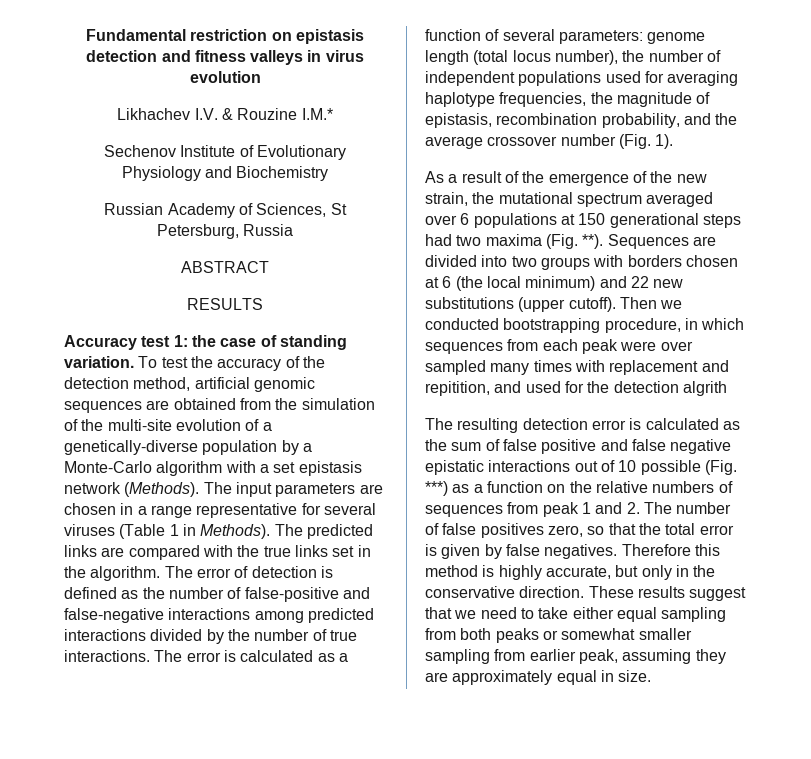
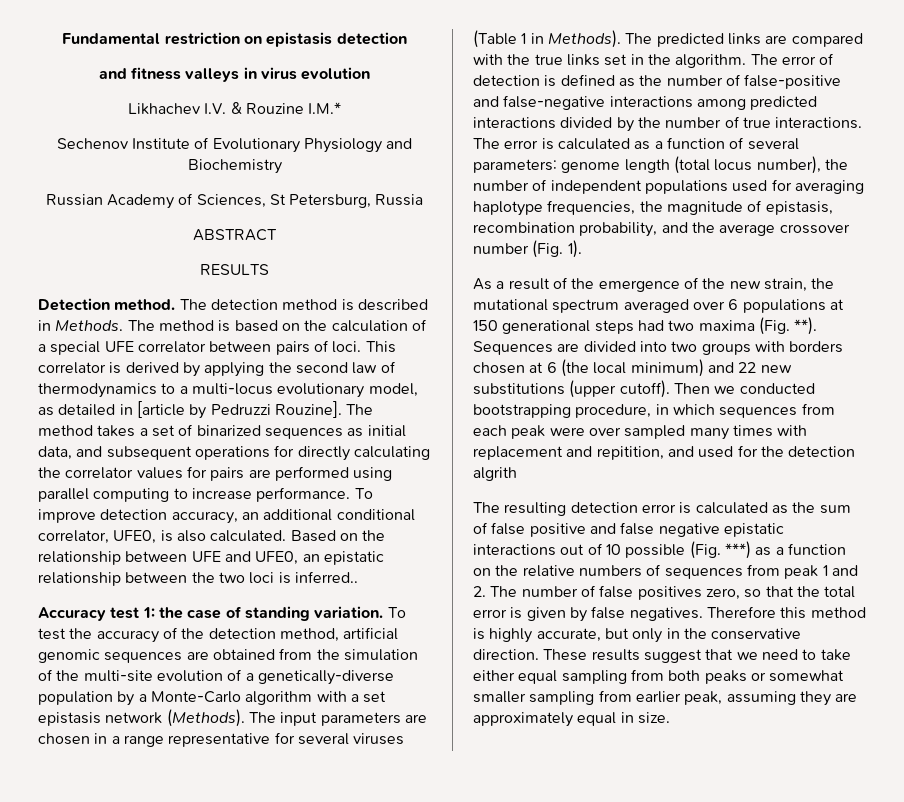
(158, 56) none -> (407, 38) //
(263, 304) none -> [38,298,428,311] [38,319,427,332] [38,340,396,355] [38,361,396,377] [38,383,418,398] [38,401,374,419] [38,424,406,439] [38,445,430,461] [38,466,393,481] [38,487,373,502] [38,509,415,524] [38,530,386,544] [38,551,384,565] [38,571,358,586] // Detection method. The detection method is described in Methods. The method is based on the calculation of a special UFE correlator between pairs of loci. This correlator is derived by applying the second law of thermodynamics to a multi-locus evolutionary model, as detailed in [article by Pedruzzi Rouzine]. The method takes a set of binarized sequences as initial data, and subsequent operations for directly calculating the correlator values for pairs are performed using parallel computing to increase performance. To improve detection accuracy, an additional conditional correlator, UFE0, is also calculated. Based on the relationship between UFE and UFE0, an epistatic relationship between the two loci is inferred..

